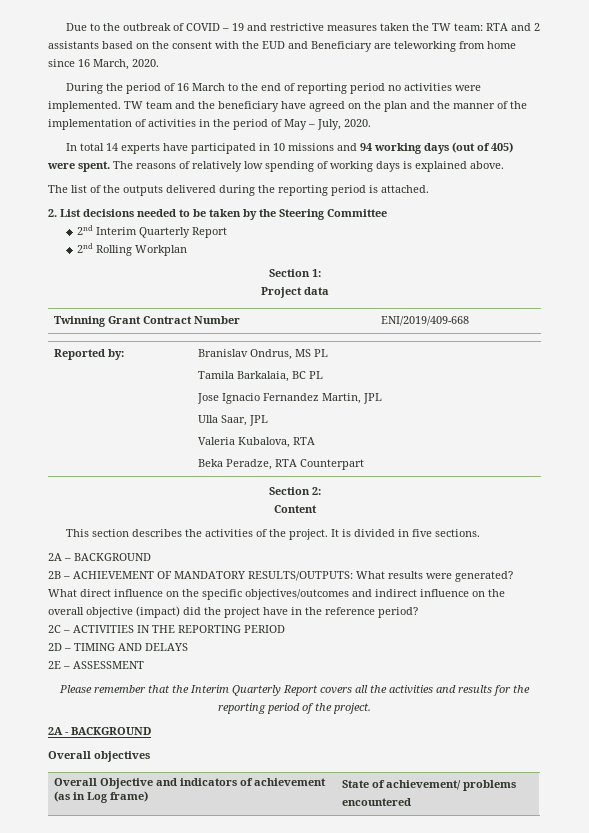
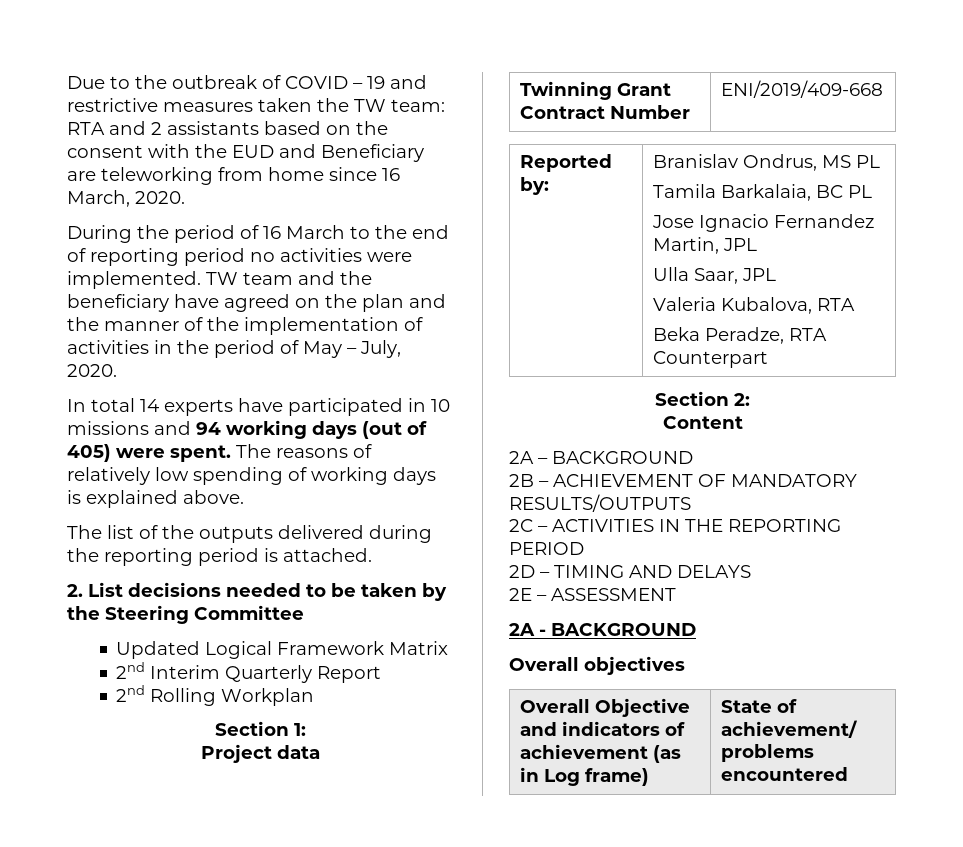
(387, 213) none -> [116,641,449,659] // Updated Logical Framework Matrix
[65,529,480,540] // This section describes the activities of the project. It is divided in five sections. -> (743, 422) none
[248,571,513,582] [48,589,505,600] [48,606,418,618] RESULTS/OUTPUTS: What results were generated? What direct influence on the specific objectives/outcomes and indirect influence on the overall objective (impact) did the project have in the reference period? -> [509,494,691,512] RESULTS/OUTPUTS
[59,685,530,696] [218,703,371,714] // Please remember that the Interim Quarterly Report covers all the activities and results for the reporting period of the project. -> (676, 594) none

